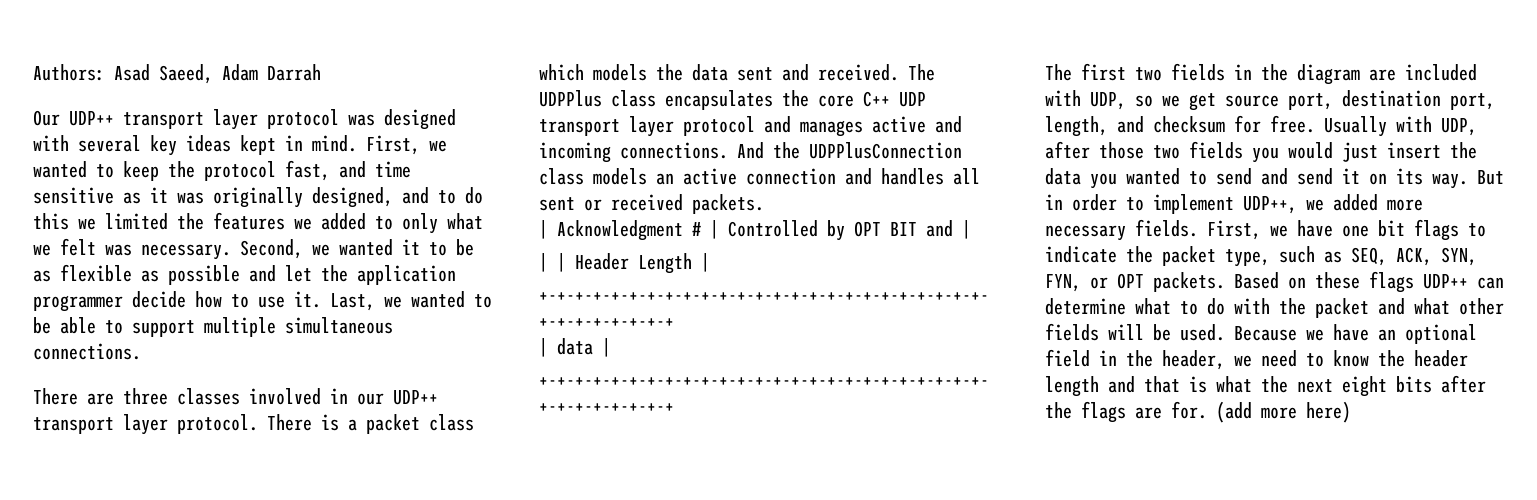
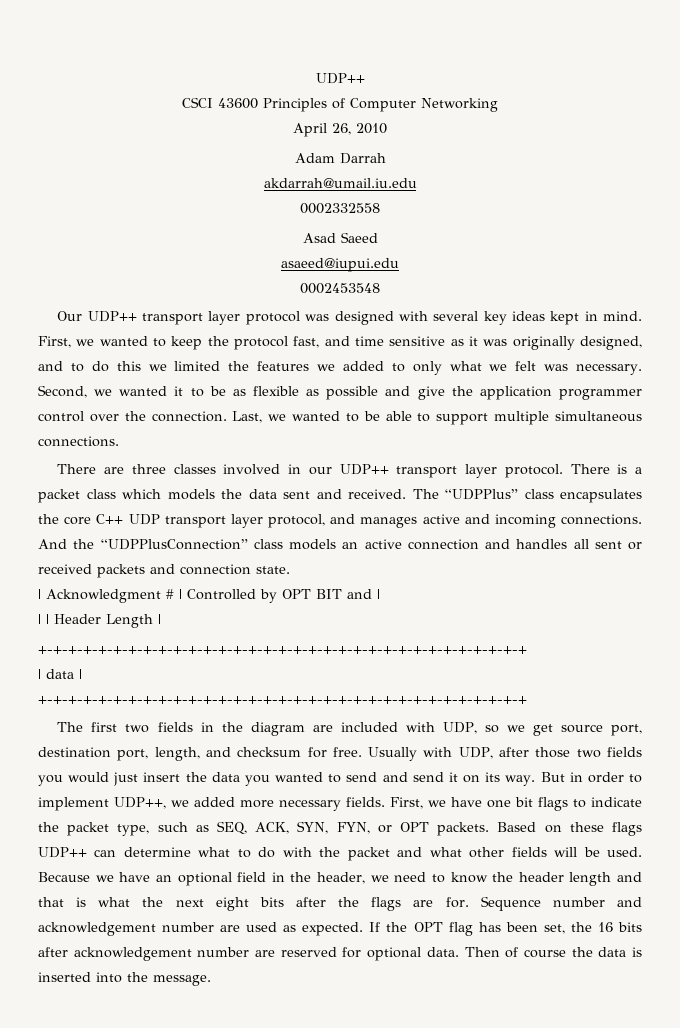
[33,64,321,84] Authors: Asad Saeed, Adam Darrah -> [315,73,365,84] [182,97,498,112] [293,123,387,137] [294,153,386,164] [263,178,417,188] [300,203,380,214] [302,232,378,243] [281,258,399,272] [300,283,380,294] UDP++ // CSCI 43600 Principles of Computer Networking // April 26, 2010 // Adam Darrah // akdarrah@umail.iu.edu // 0002332558 // Asad Saeed // asaeed@iupui.edu // 0002453548
[285,265,312,282] let -> [417,386,445,400] give
[132,291,321,308] decide how to use it. -> [38,411,227,422] control over the connection.
[539,90,602,107] UDPPlus -> [445,489,518,500] “UDPPlus”
[683,116,755,136] protocol -> [268,514,325,528] protocol,
[809,142,962,159] UDPPlusConnection -> [100,539,248,550] “UDPPlusConnection”
[692,194,764,214] packets. -> [97,564,290,578] packets and connection state.
[1216,401,1351,423] (add more here) -> [480,896,643,911] [38,922,643,936] [38,947,642,961] [38,972,211,986] Sequence number and acknowledgement number are used as expected. If the OPT flag has been set, the 16 bits after acknowledgement number are reserved for optional data. Then of course the data is inserted into the message.

